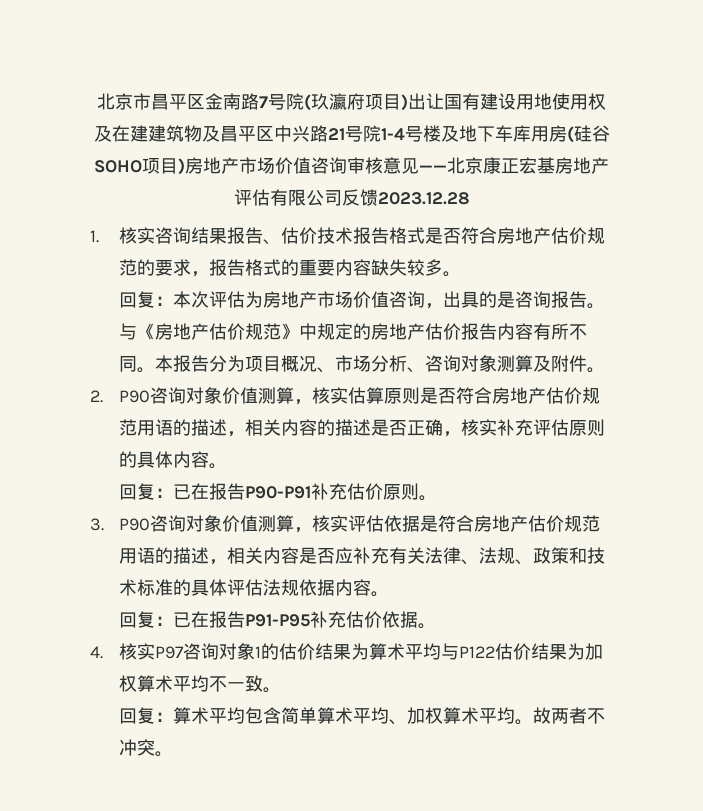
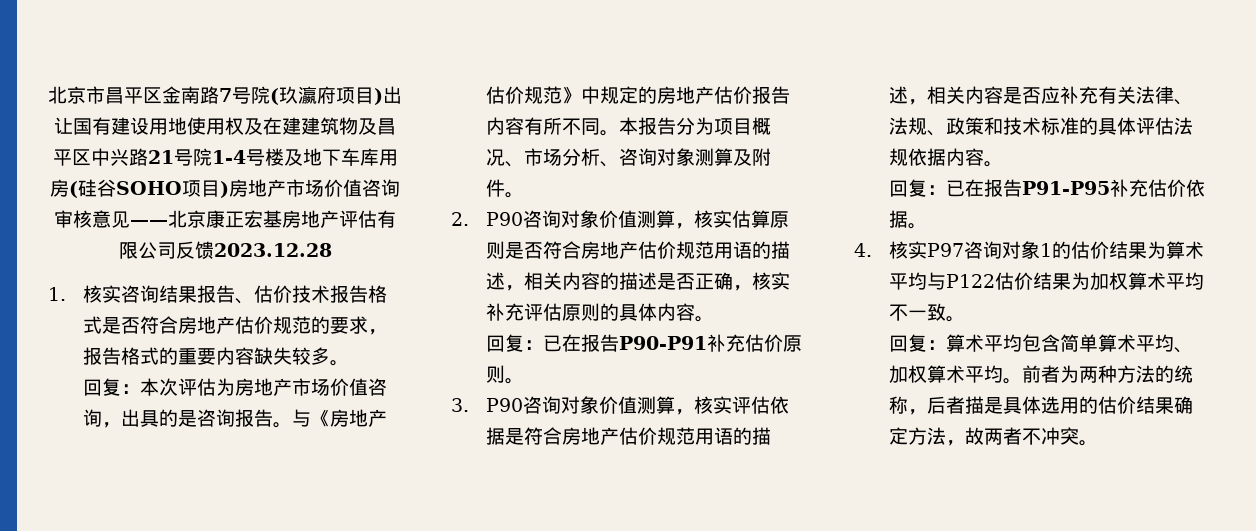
(533, 722) none -> [1021,365,1193,383] [888,396,1193,415] [888,427,965,446] 前者为两种方法的统称，后者描是具体选用的估价结果确定方法，

